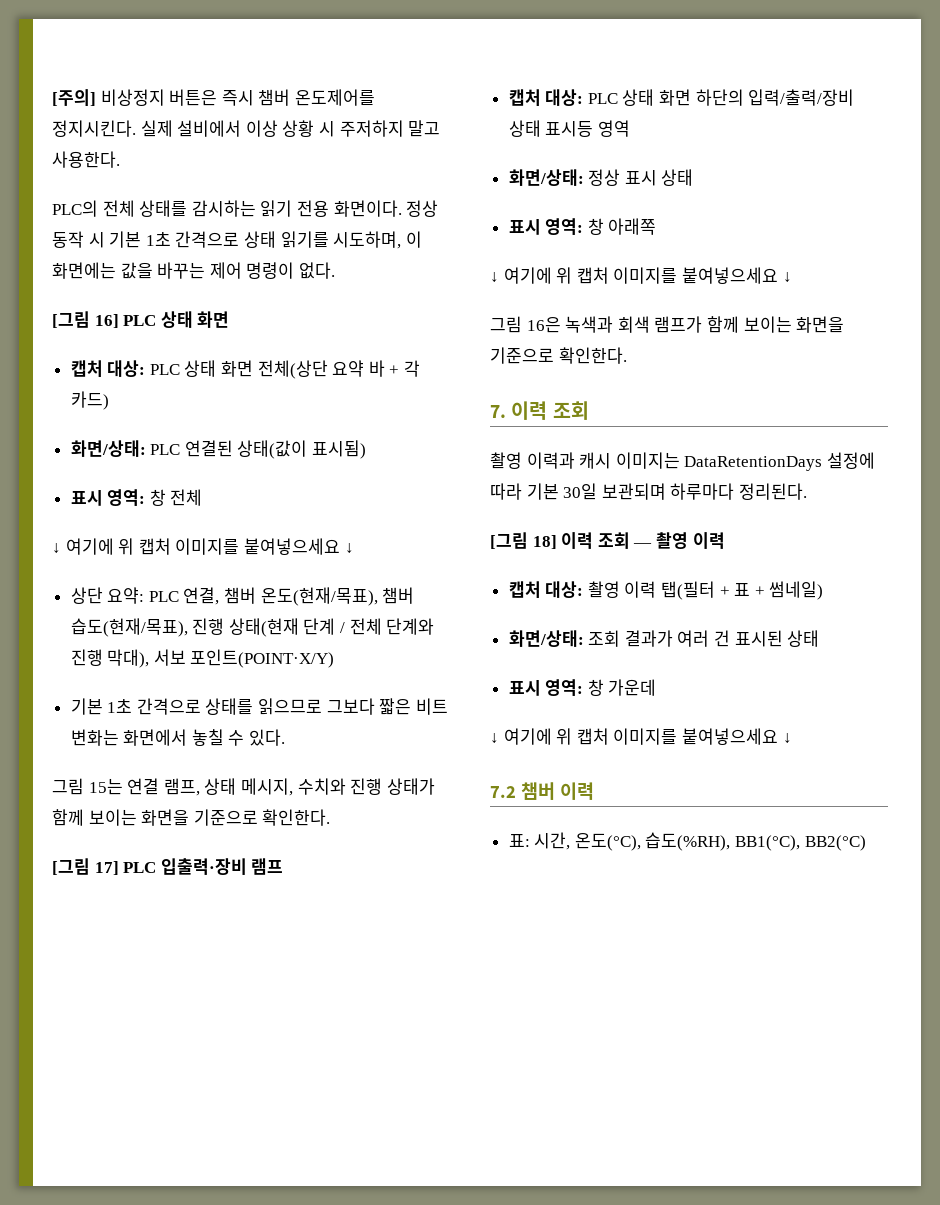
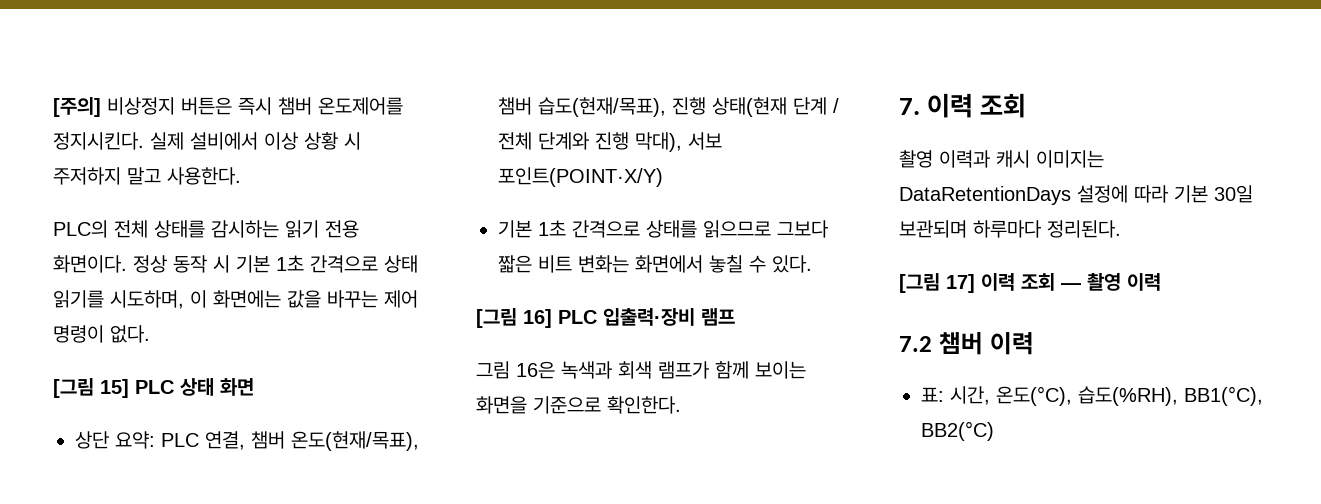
[94,311,230,328] [70,360,421,379] [70,391,109,410] [70,440,367,459] [70,489,203,506] [52,538,354,555] 16] PLC 상태 화면 // 캡처 대상: PLC 상태 화면 전체(상단 요약 바 + 각 카드) // 화면/상태: PLC 연결된 상태(값이 표시됨) // 표시 영역: 창 전체 // ↓ 여기에 위 캡처 이미지를 붙여넣으세요 ↓ -> [100,378,254,398] 15] PLC 상태 화면
[52,778,435,796] [52,809,331,826] [52,858,119,875] // 그림 15는 연결 램프, 상태 메시지, 수치와 진행 상태가 함께 보이는 화면을 기준으로 확인한다. // [그림 17] -> [476,308,552,328] // [그림 16]
[508,89,855,106] [508,120,630,137] [508,169,694,186] [508,218,657,235] [490,267,792,284] // 캡처 대상: PLC 상태 화면 하단의 입력/출력/장비 상태 표시등 영역 // 화면/상태: 정상 표시 상태 // 표시 영역: 창 아래쪽 // ↓ 여기에 위 캡처 이미지를 붙여넣으세요 ↓ -> (735, 317) none
[532,535,557,549] 18] -> [946,274,975,293] 17]
[508,581,824,600] [508,630,820,647] [508,679,657,696] [490,728,792,745] // 캡처 대상: 촬영 이력 탭(필터 + 표 + 썸네일) // 화면/상태: 조회 결과가 여러 건 표시된 상태 // 표시 영역: 창 가운데 // ↓ 여기에 위 캡처 이미지를 붙여넣으세요 ↓ -> (1161, 282) none

